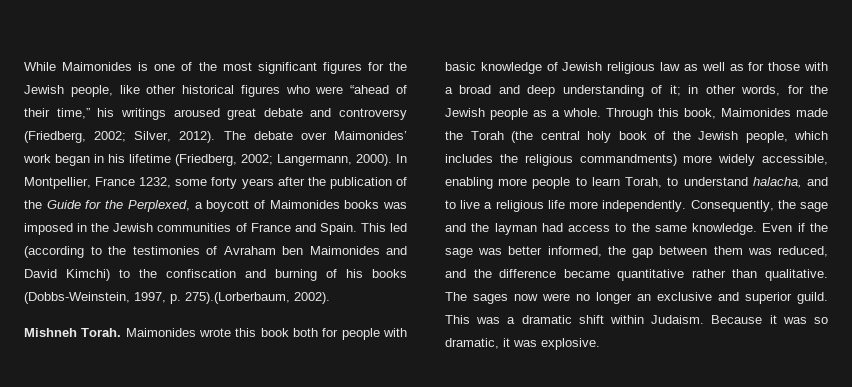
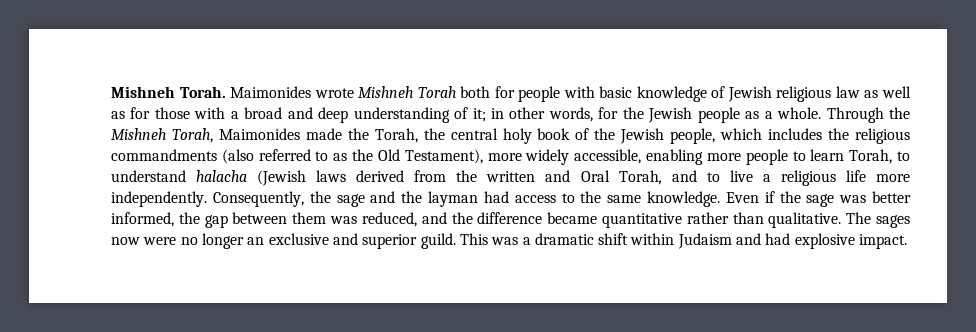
[24,62,407,74] [24,85,407,97] [24,108,407,120] [24,131,407,143] [23,154,407,166] [24,177,407,189] [24,200,407,212] [24,223,408,235] [24,246,407,258] [24,269,407,281] [24,292,330,304] While Maimonides is one of the most significant figures for the Jewish people, like other historical figures who were “ahead of their time,” his writings aroused great debate and controversy (Friedberg, 2002; Silver, 2012). The debate over Maimonides’ work began in his lifetime (Friedberg, 2002; Langermann, 2000). In Montpellier, France 1232, some forty years after the publication of the Guide for the Perplexed, a boycott of Maimonides books was imposed in the Jewish communities of France and Spain. This led (according to the testimonies of Avraham ben Maimonides and David Kimchi) to the confiscation and burning of his books (Dobbs-Weinstein, 1997, p. 275).(Lorberbaum, 2002). // -> (111, 92) none
[235,328,289,337] this book -> [358,86,456,98] Mishneh Torah
[658,108,716,119] this book, -> [889,107,911,119] [111,128,213,143] the Mishneh Torah,
[470,131,533,143] Torah (the -> [374,128,445,143] Torah, the
[579,154,677,166] commandments) -> [111,149,483,164] commandments (also referred to as the Old Testament),
[752,177,802,188] halacha, -> [196,170,662,186] halacha (Jewish laws derived from the written and Oral Torah,
[651,315,828,324] [445,338,600,350] Judaism. Because it was so dramatic, it was explosive. -> [677,233,908,249] Judaism and had explosive impact.

